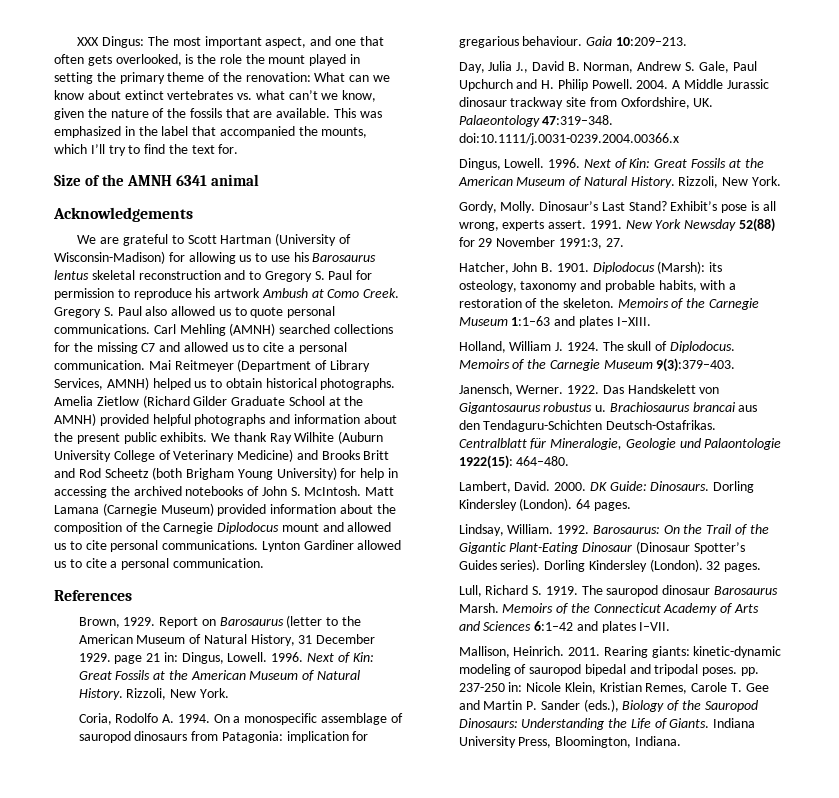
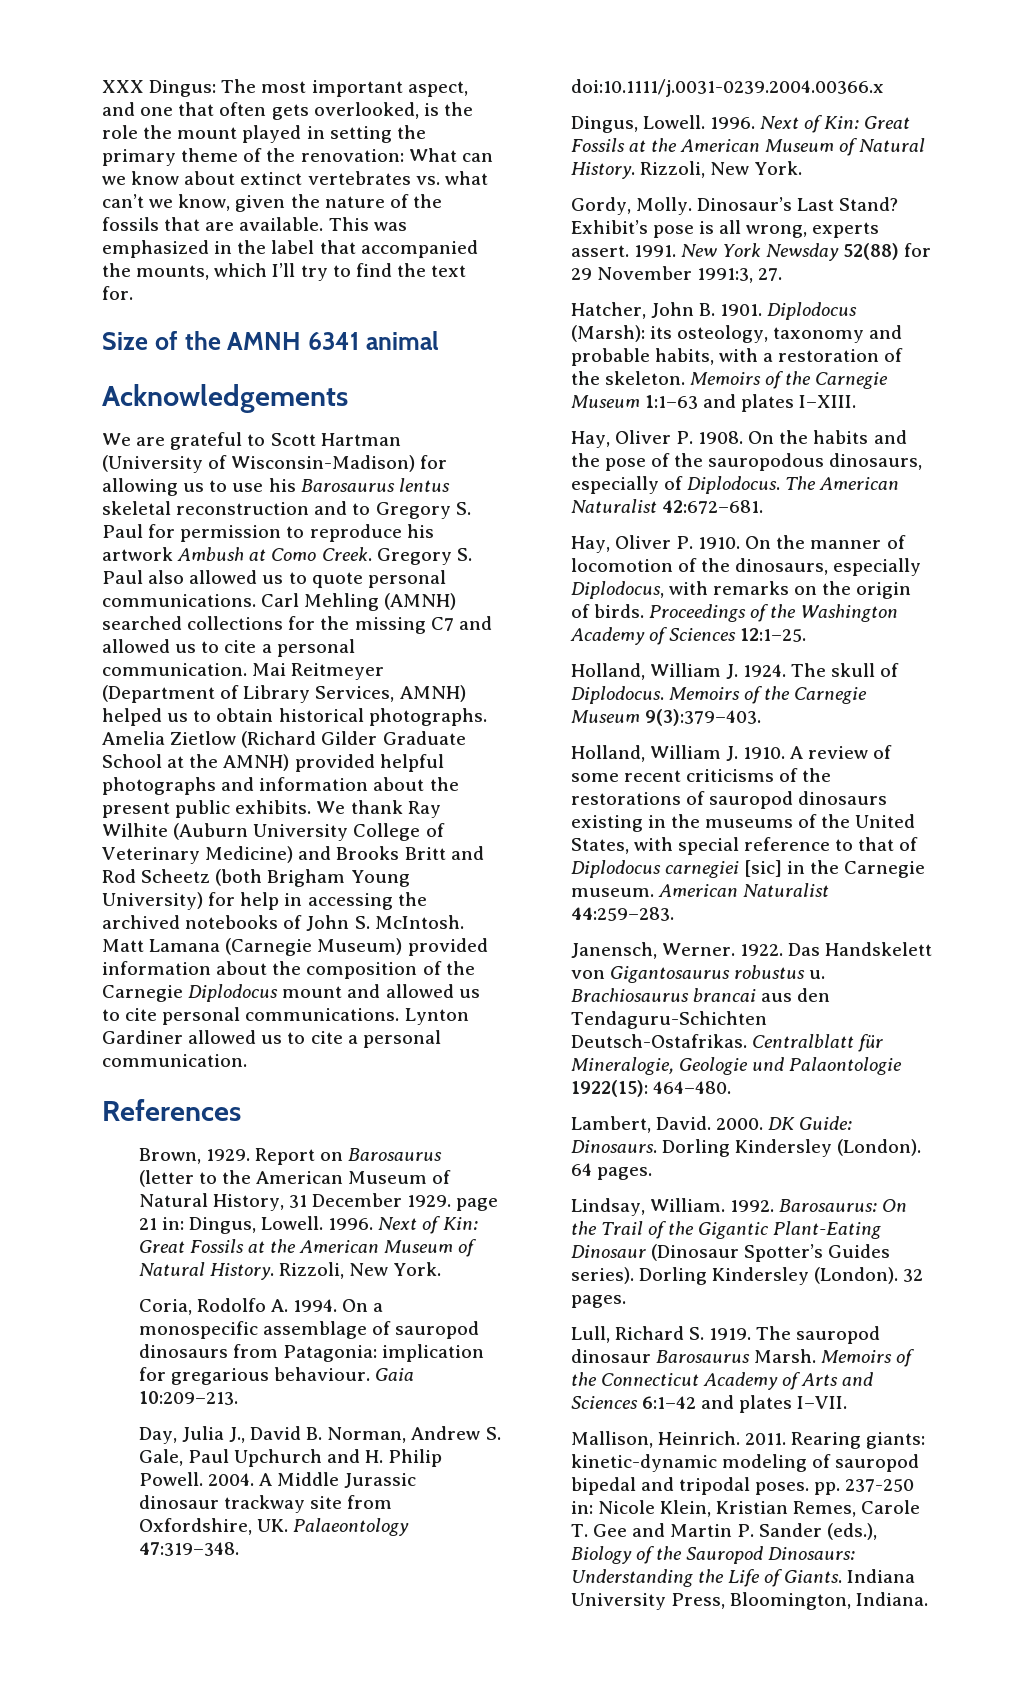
(651, 321) none -> [570,430,907,448] [570,453,923,471] [570,476,900,494] [570,499,763,514] [570,535,906,553] [570,558,922,576] [570,581,912,599] [570,604,899,622] [569,627,807,645] // Hay, Oliver P. 1908. On the habits and the pose of the sauropodous dinosaurs, especially of Diplodocus. The American Naturalist 42:672–681. // Hay, Oliver P. 1910. On the manner of locomotion of the dinosaurs, especially Diplodocus, with remarks on the origin of birds. Proceedings of the Washington Academy of Sciences 12:1–25.
(736, 365) none -> [570,745,893,762] [570,768,832,782] [570,791,888,809] [570,814,916,832] [570,837,919,855] [570,860,926,878] [570,883,829,897] [570,907,674,921] // Holland, William J. 1910. A review of some recent criticisms of the restorations of sauropod dinosaurs existing in the museums of the United States, with special reference to that of Diplodocus carnegiei [sic] in the Carnegie museum. American Naturalist 44:259–283.

